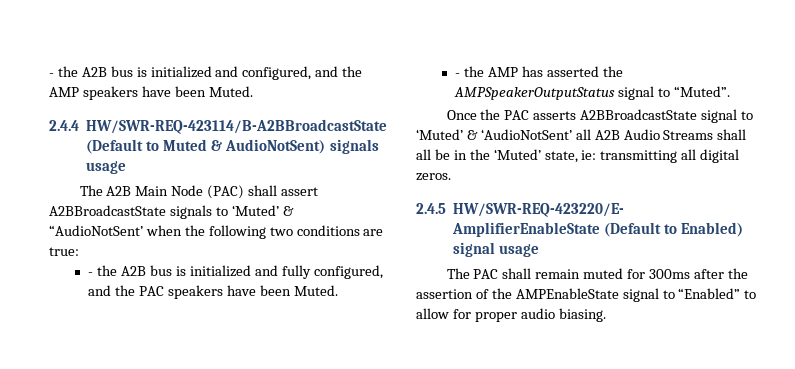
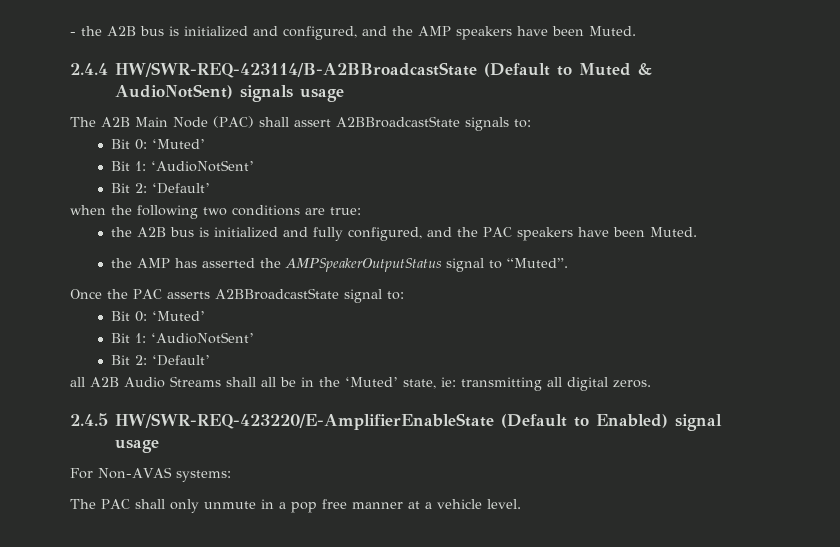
[215,205,294,216] [49,225,143,236] to ‘Muted’ & “AudioNotSent’ -> [513,119,531,128] [110,139,205,150] [110,160,254,172] [110,183,210,194] to: // Bit 0: ‘Muted’ // Bit 1: ‘AudioNotSent’ // Bit 2: ‘Default’ //
[88,272,94,276] - -> (361, 211) none
[455,73,461,77] - -> (697, 232) none
[741,111,754,120] [416,129,572,140] to ‘Muted’ & ‘AudioNotSent’ -> [386,291,404,300] [110,311,205,322] [110,332,254,344] [110,355,210,366] to: // Bit 0: ‘Muted’ // Bit 1: ‘AudioNotSent’ // Bit 2: ‘Default’ //
(540, 250) none -> [70,467,231,482] // For Non-AVAS systems:
[535,268,748,279] [416,288,757,302] [416,308,606,322] remain muted for 300ms after the assertion of the AMPEnableState signal to “Enabled” to allow for proper audio biasing. -> [169,499,521,513] only unmute in a pop free manner at a vehicle level.

